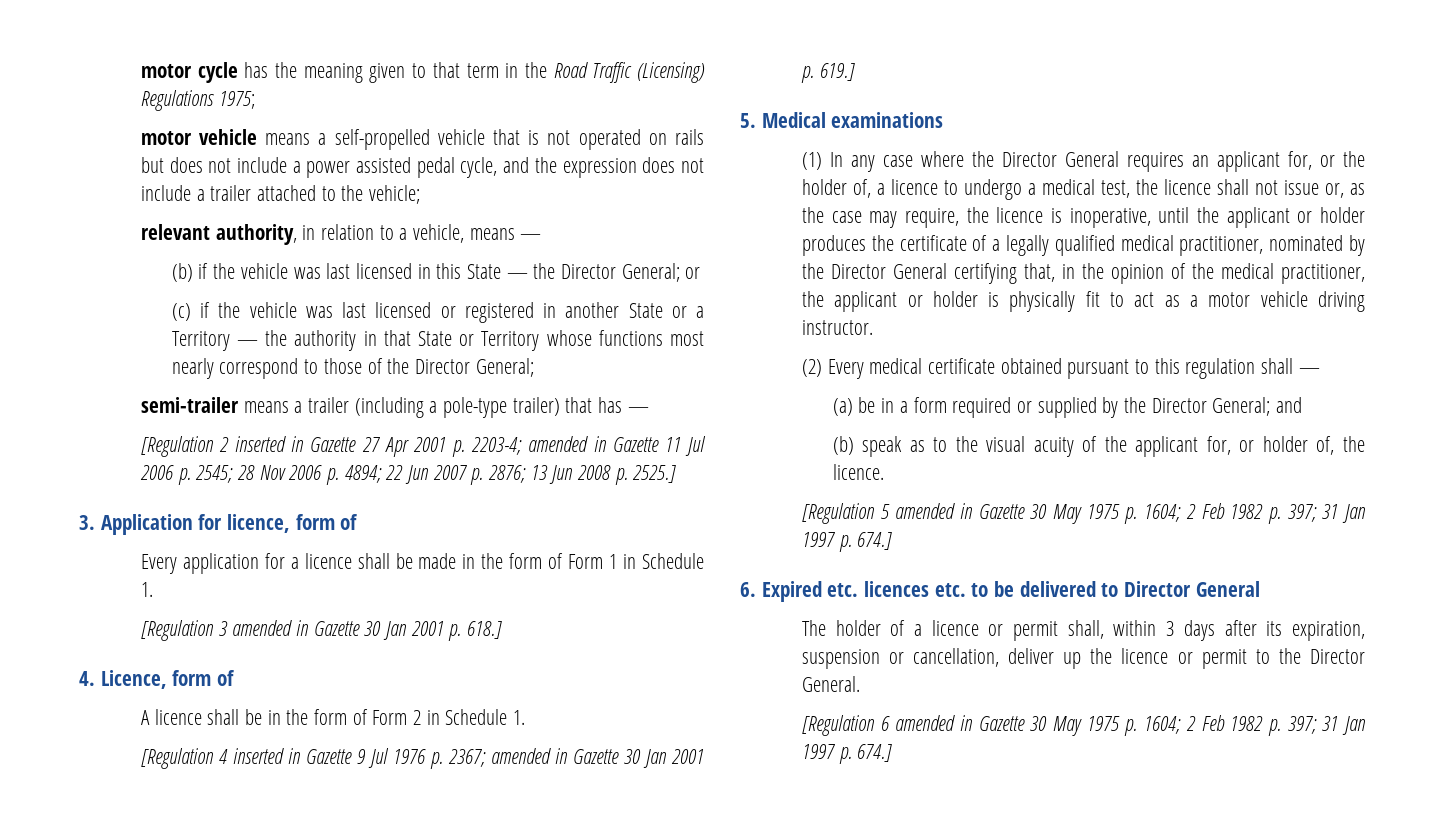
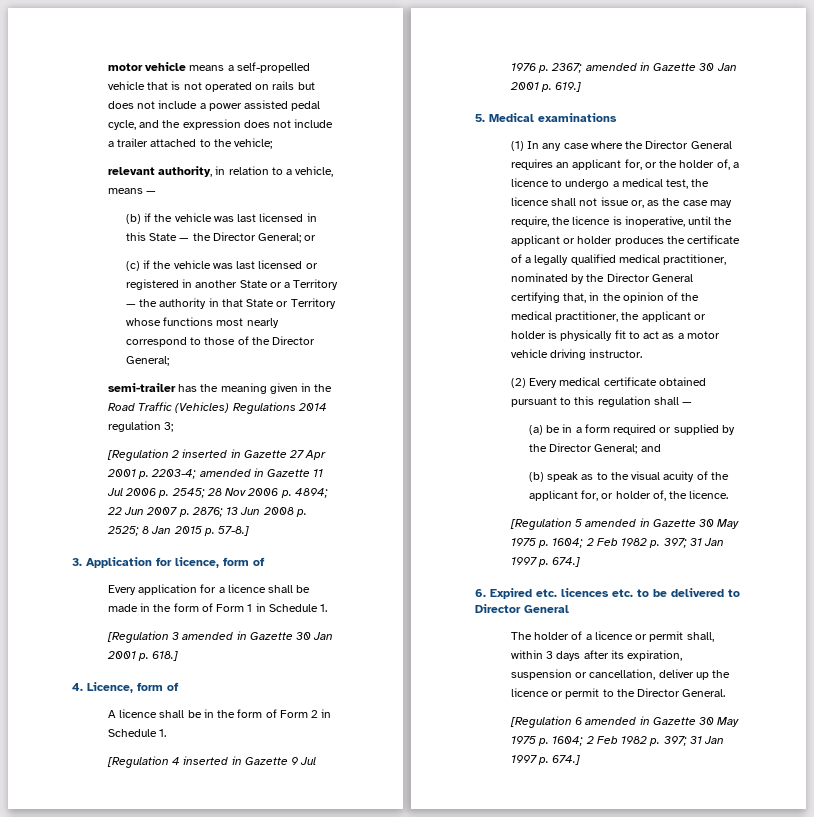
[140,62,705,83] [140,90,255,111] [140,131,192,145] motor cycle has the meaning given to that term in the Road Traffic (Licensing) Regulations 1975; // motor -> [107,63,143,71] motor
[243,397,649,418] means a trailer (including a pole-type trailer) that has — -> [178,383,333,394] [107,402,327,414] [107,421,174,432] has the meaning given in the Road Traffic (Vehicles) Regulations 2014 regulation 3;
[632,465,677,483] 2525.] -> [106,526,250,536] 2525; 8 Jan 2015 p. 57-8.]

